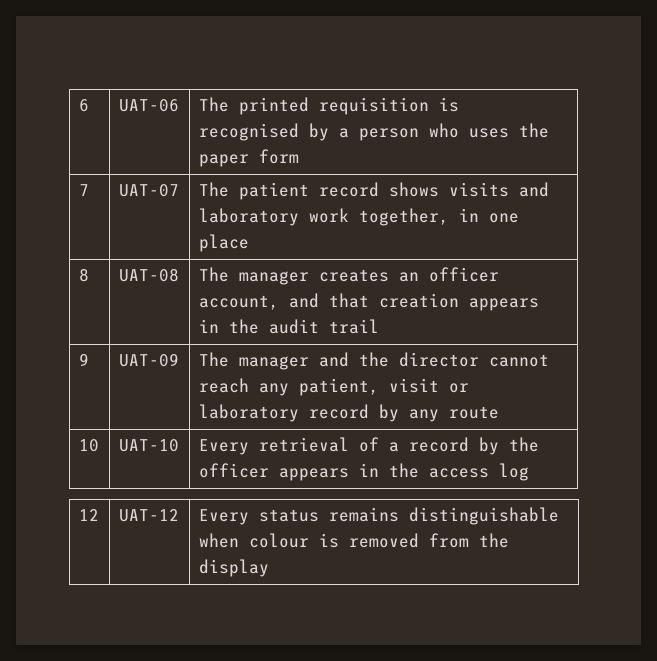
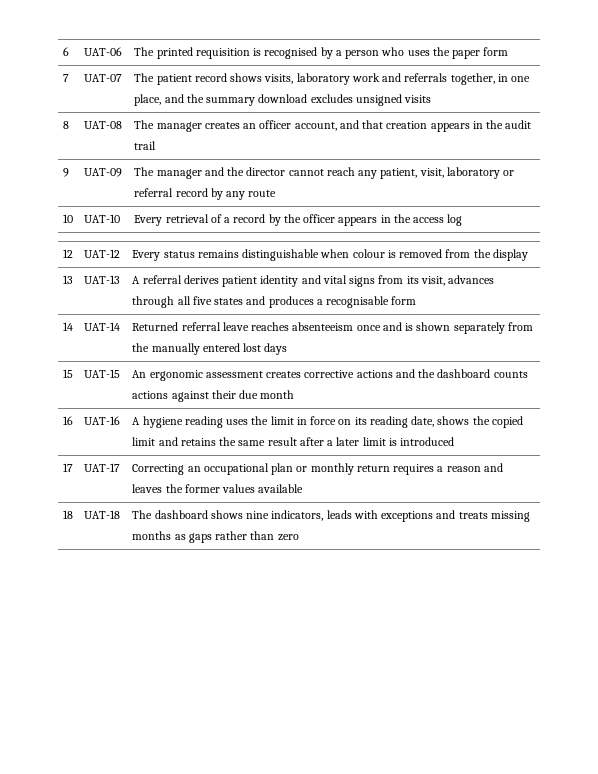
[448,182,549,197] [198,208,519,226] [198,234,249,252] visits and laboratory work together, in one place -> [264,73,531,85] [134,94,432,106] visits, laboratory work and referrals together, in one place, and the summary download excludes unsigned visits
[388,378,469,393] [198,404,299,422] visit or laboratory -> [419,167,515,179] [134,188,174,197] visit, laboratory or referral
(269, 568) none -> [63,275,74,284] [84,275,121,284] [132,275,495,287] [132,296,417,308] [63,322,74,331] [84,322,121,331] [132,322,533,334] [132,343,288,355] [63,369,74,378] [84,369,121,378] [132,369,528,381] [132,390,295,402] [63,416,74,425] [84,416,121,425] [132,416,523,428] [132,437,455,446] [63,463,74,472] [84,463,121,472] [132,463,503,475] [132,484,304,493] [63,510,74,519] [84,510,121,519] [132,510,530,522] [132,531,299,543] // 13 | UAT-13 | A referral derives patient identity and vital signs from its visit, advances through all five states and produces a recognisable form // 14 | UAT-14 | Returned referral leave reaches absenteeism once and is shown separately from the manually entered lost days // 15 | UAT-15 | An ergonomic assessment creates corrective actions and the dashboard counts actions against their due month // 16 | UAT-16 | A hygiene reading uses the limit in force on its reading date, shows the copied limit and retains the same result after a later limit is introduced // 17 | UAT-17 | Correcting an occupational plan or monthly return requires a reason and leaves the former values available // 18 | UAT-18 | The dashboard shows nine indicators, leads with exceptions and treats missing months as gaps rather than zero

